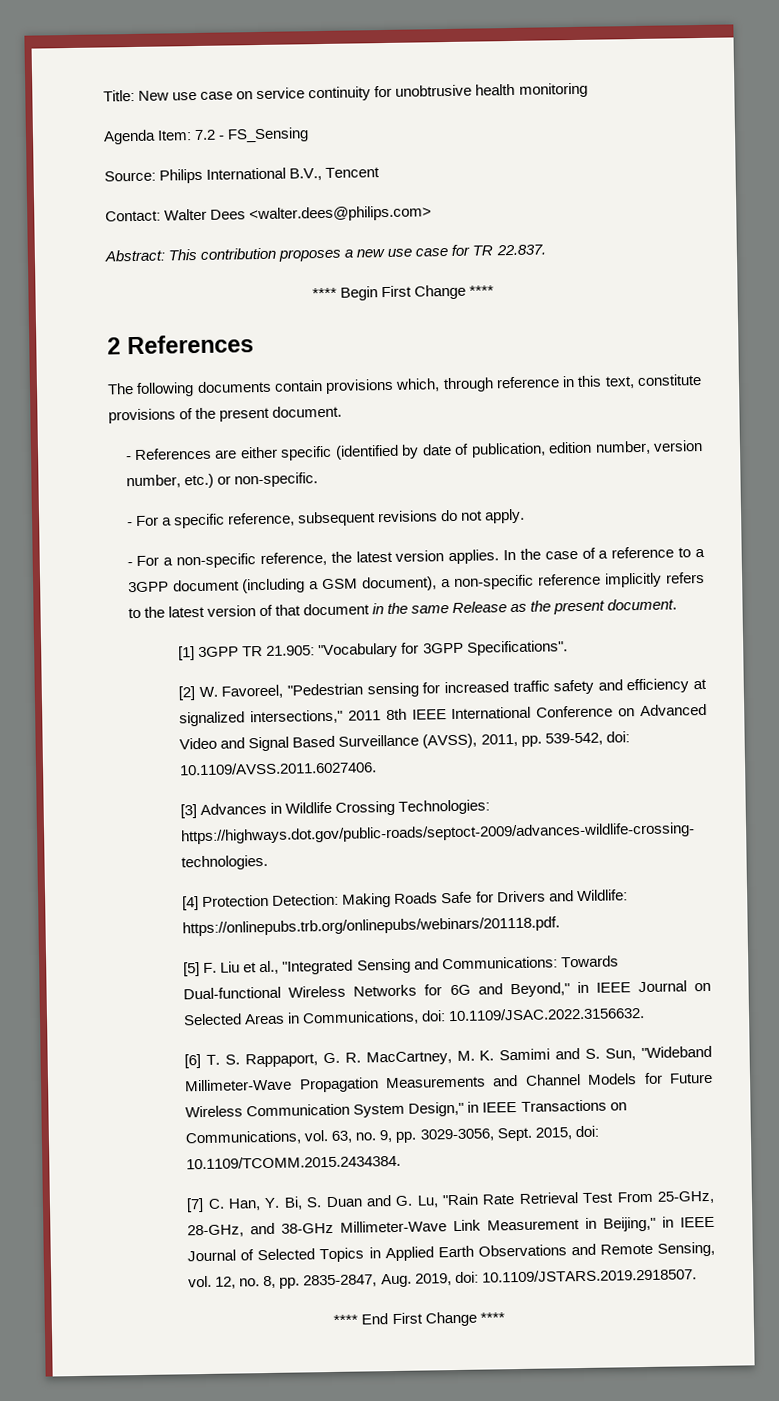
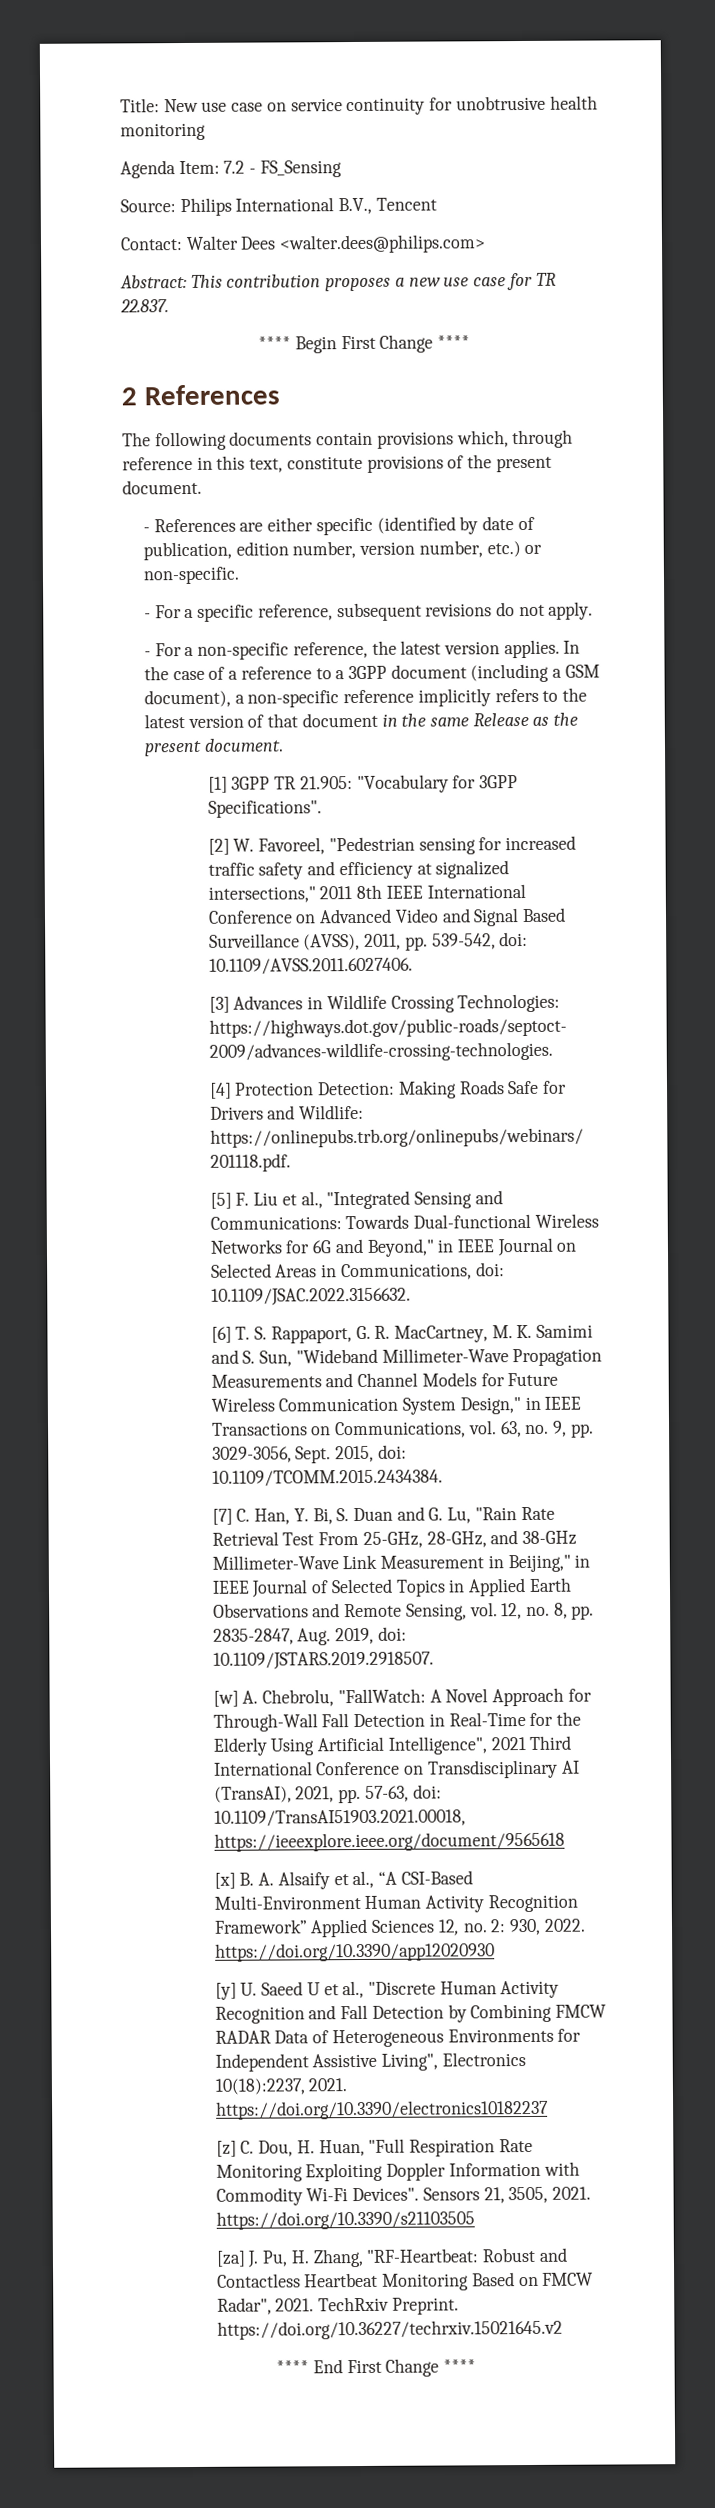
(697, 1275) none -> [212,1687,592,1707] [212,1711,582,1732] [212,1735,572,1756] [213,1759,580,1779] [213,1784,442,1804] [213,1809,466,1827] [213,1831,565,1852] [213,1870,473,1890] [213,1894,578,1913] [213,1918,586,1938] [214,1942,495,1962] [214,1980,560,2000] [214,2003,607,2024] [214,2028,582,2048] [214,2052,526,2072] [214,2078,348,2095] [215,2099,549,2120] [215,2138,533,2157] [215,2161,580,2182] [215,2186,592,2206] [215,2210,475,2230] [215,2247,567,2268] [216,2272,594,2291] [216,2296,459,2315] [216,2319,563,2340] // [w] A. Chebrolu, "FallWatch: A Novel Approach for Through-Wall Fall Detection in Real-Time for the Elderly Using Artificial Intelligence", 2021 Third International Conference on Transdisciplinary AI (TransAI), 2021, pp. 57-63, doi: 10.1109/TransAI51903.2021.00018, https://ieeexplore.ieee.org/document/9565618 // [x] B. A. Alsaify et al., “A CSI-Based Multi-Environment Human Activity Recognition Framework” Applied Sciences 12, no. 2: 930, 2022. https://doi.org/10.3390/app12020930 // [y] U. Saeed U et al., "Discrete Human Activity Recognition and Fall Detection by Combining FMCW RADAR Data of Heterogeneous Environments for Independent Assistive Living", Electronics 10(18):2237, 2021. https://doi.org/10.3390/electronics10182237 // [z] C. Dou, H. Huan, "Full Respiration Rate Monitoring Exploiting Doppler Information with Commodity Wi-Fi Devices". Sensors 21, 3505, 2021. https://doi.org/10.3390/s21103505 // [za] J. Pu, H. Zhang, "RF-Heartbeat: Robust and Contactless Heartbeat Monitoring Based on FMCW Radar", 2021. TechRxiv Preprint. https://doi.org/10.36227/techrxiv.15021645.v2

